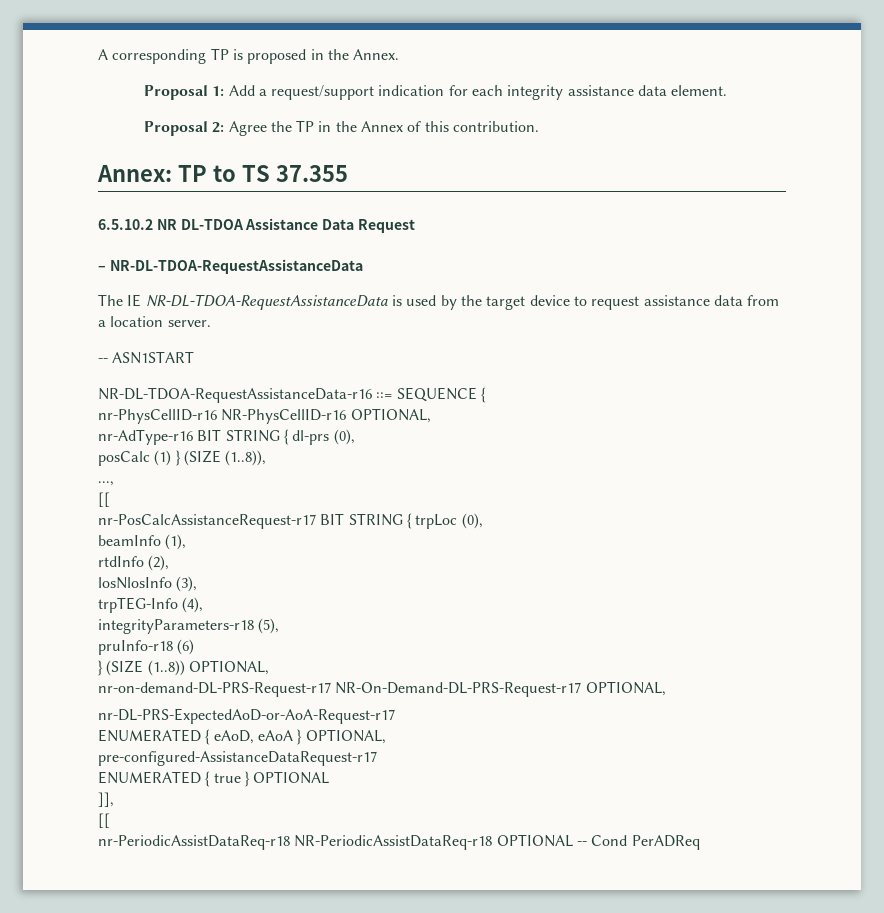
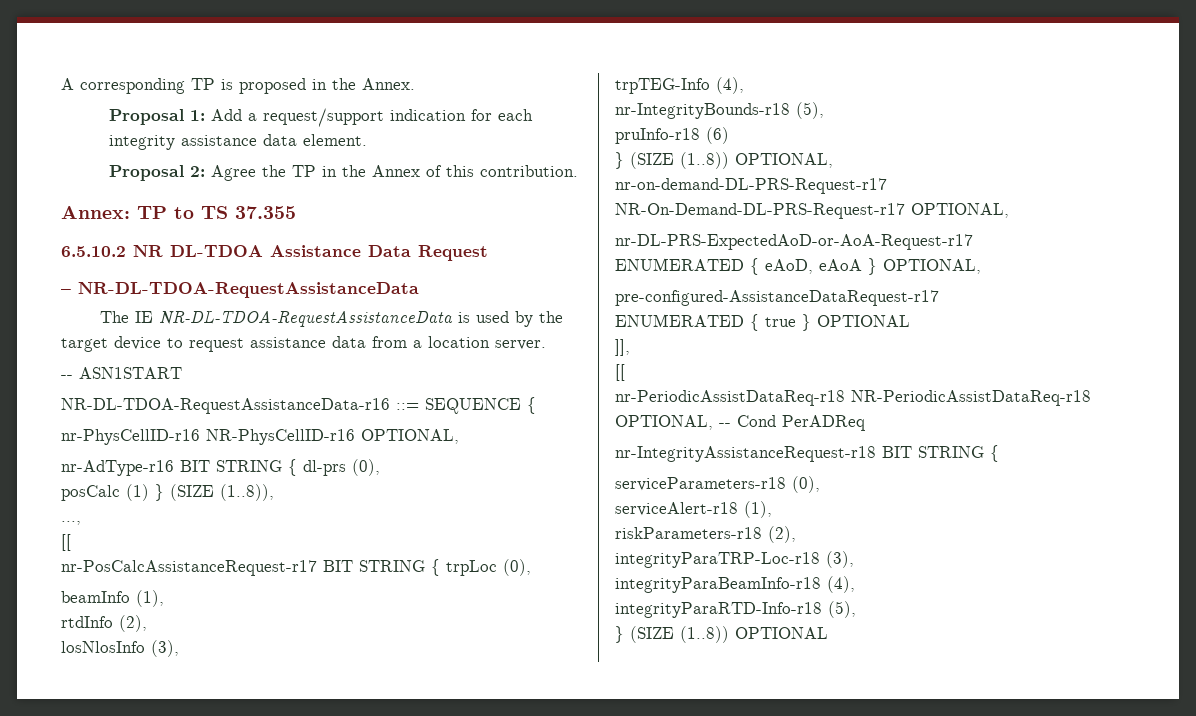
[98,619,254,634] integrityParameters-r18 -> [615,103,790,119] nr-IntegrityBounds-r18
[496,834,573,847] OPTIONAL -> [615,415,713,430] OPTIONAL,
(700, 842) none -> [615,445,999,462] [615,476,820,493] [615,501,772,518] [615,526,796,543] [615,551,854,568] [615,576,855,593] [615,601,856,618] [615,626,828,643] // nr-IntegrityAssistanceRequest-r18 BIT STRING { // serviceParameters-r18 (0), // serviceAlert-r18 (1), // riskParameters-r18 (2), // integrityParaTRP-Loc-r18 (3), // integrityParaBeamInfo-r18 (4), // integrityParaRTD-Info-r18 (5), // } (SIZE (1..8)) OPTIONAL

